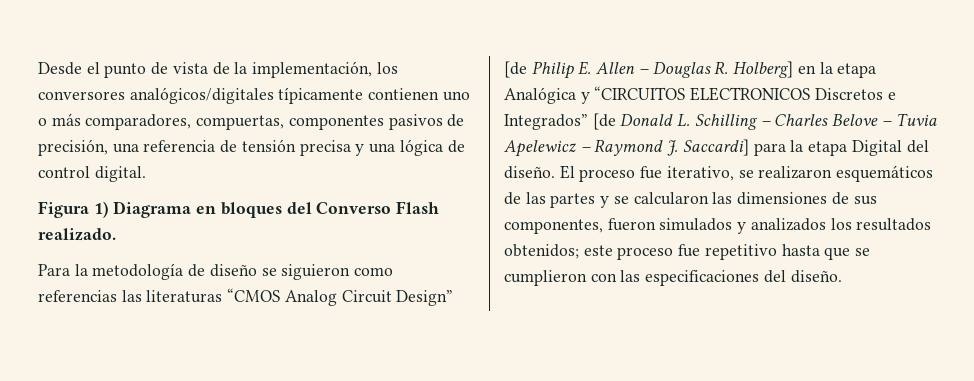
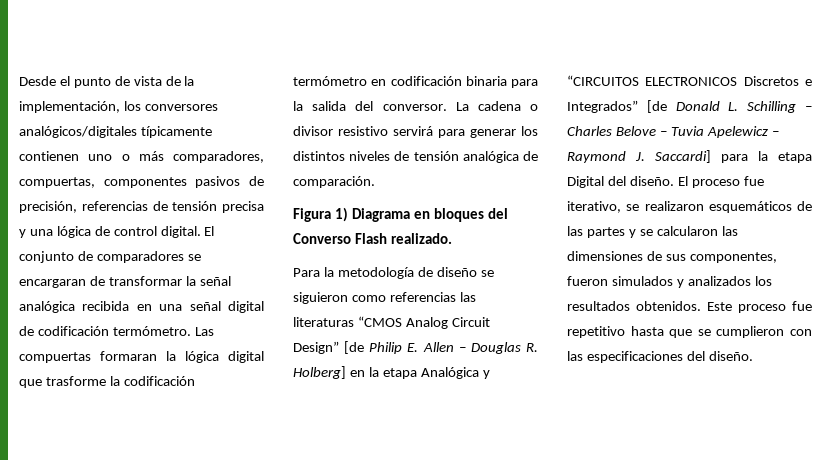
[112,140,216,153] una referencia -> [81,201,148,211] referencias
(146, 174) none -> [204,226,215,236] [19,251,201,263] [19,276,231,288] [19,301,264,313] [19,326,214,336] [19,351,264,363] [19,376,195,388] [293,76,538,88] [293,101,538,111] [293,126,538,138] [293,151,538,163] [293,176,375,188] El conjunto de comparadores se encargaran de transformar la señal analógica recibida en una señal digital de codificación termómetro. Las compuertas formaran la lógica digital que trasforme la codificación termómetro en codificación binaria para la salida del conversor. La cadena o divisor resistivo servirá para generar los distintos niveles de tensión analógica de comparación.
[504,244,613,259] obtenidos; este -> [636,301,732,311] obtenidos. Este

